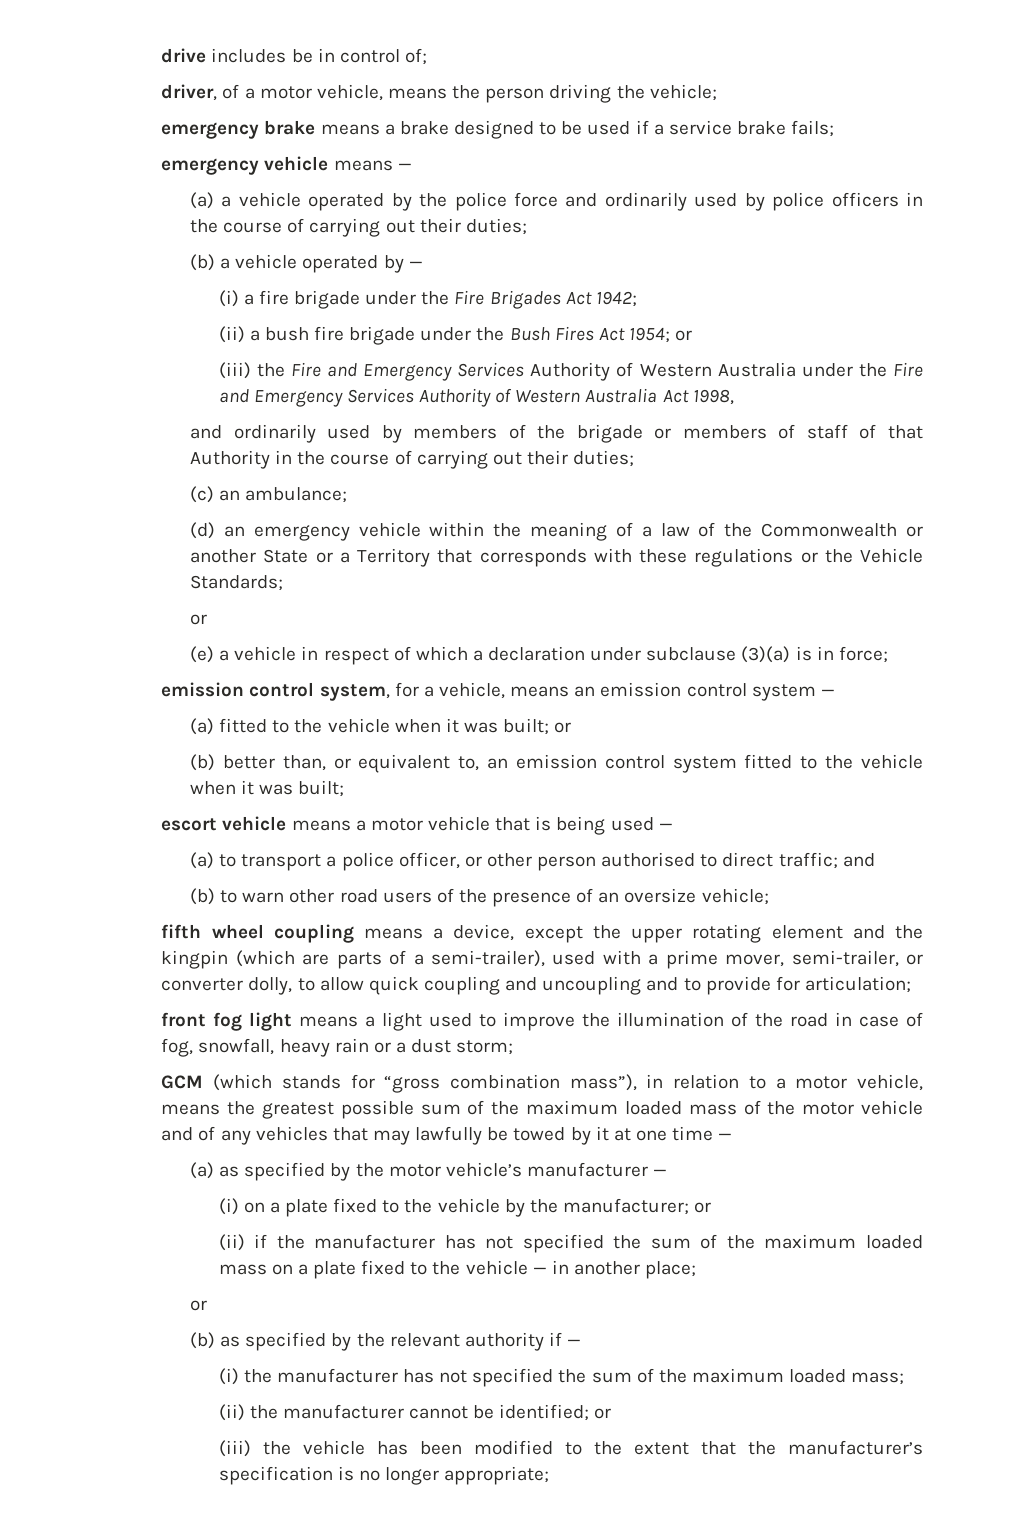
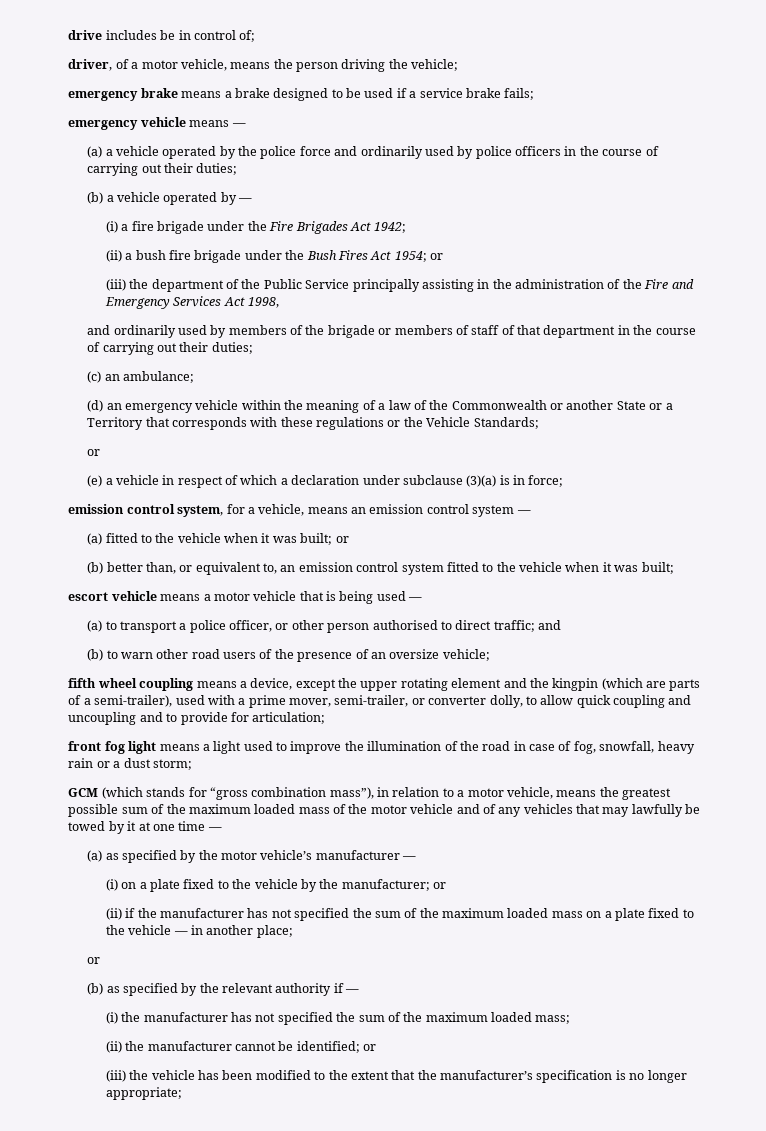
[290,362,923,381] [218,388,658,407] Fire and Emergency Services Authority of Western Australia under the Fire and Emergency Services Authority of Western Australia -> [151,279,694,292] [104,296,222,309] department of the Public Service principally assisting in the administration of the Fire and Emergency Services
[190,450,271,469] Authority -> [543,325,616,338] department

